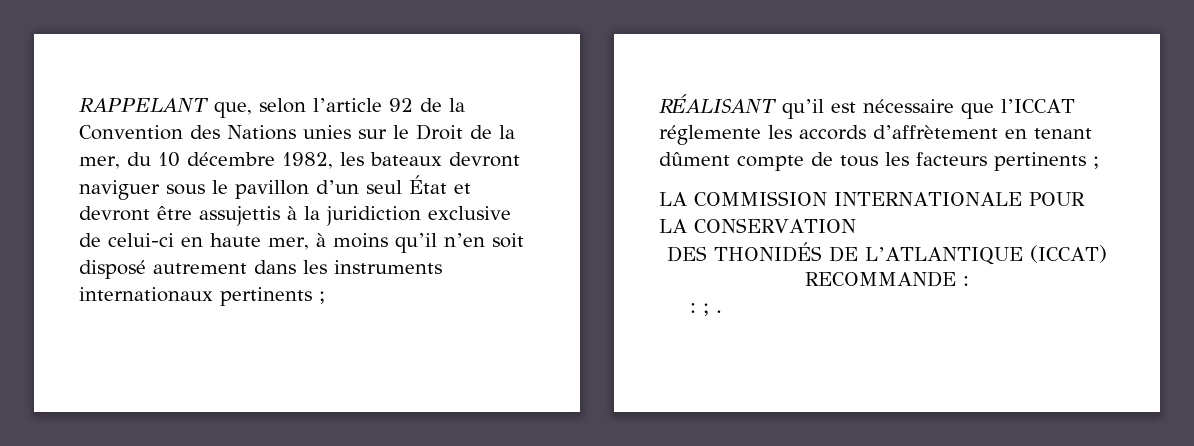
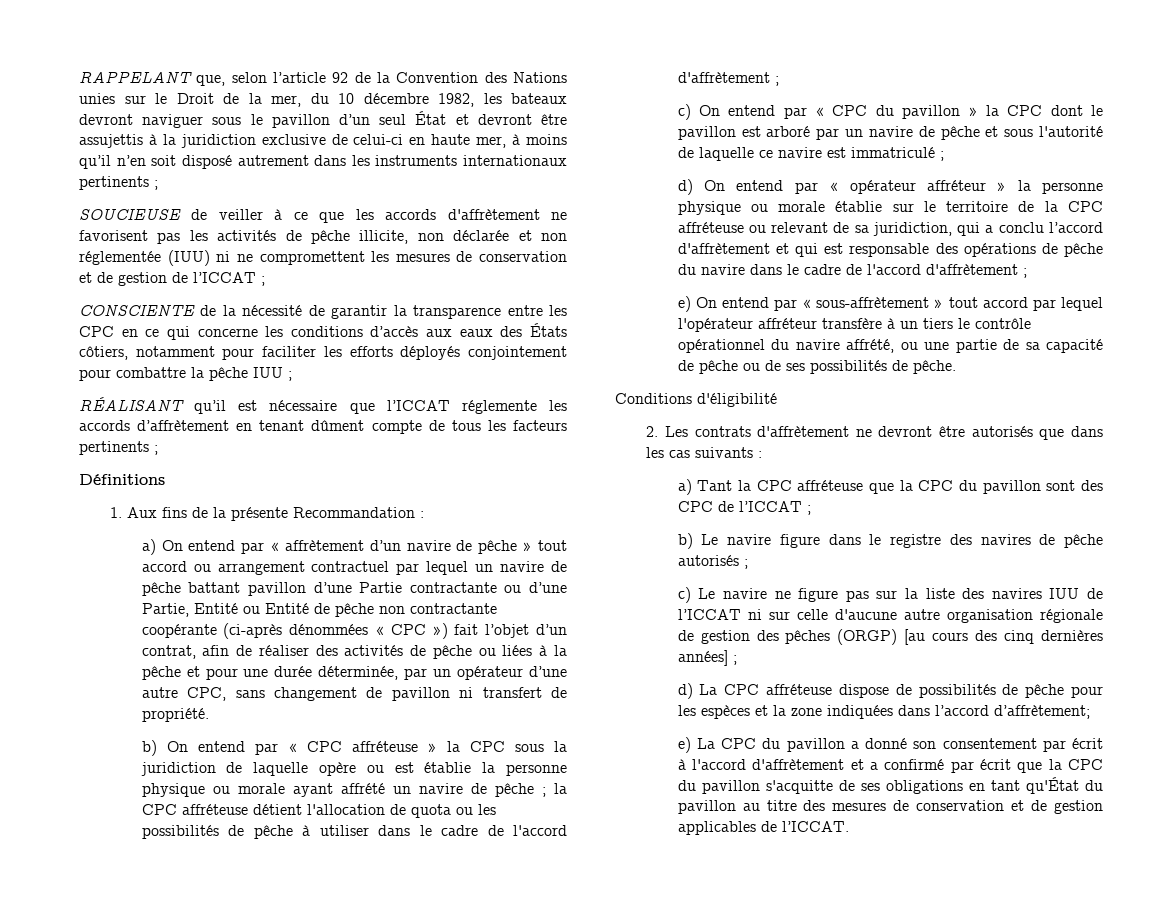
(325, 297) none -> [79,208,568,223] [79,230,567,244] [79,250,567,266] [79,272,265,286] [79,304,568,319] [79,323,567,340] [79,346,567,360] [79,367,292,381] // SOUCIEUSE de veiller à ce que les accords d'affrètement ne favorisent pas les activités de pêche illicite, non déclarée et non réglementée (IUU) ni ne compromettent les mesures de conservation et de gestion de l’ICCAT ; // CONSCIENTE de la nécessité de garantir la transparence entre les CPC en ce qui concerne les conditions d’accès aux eaux des États côtiers, notamment pour faciliter les efforts déployés conjointement pour combattre la pêche IUU ;
[659,191,1085,206] [659,218,856,233] [667,242,1107,265] [805,271,969,287] [690,303,723,316] LA COMMISSION INTERNATIONALE POUR LA CONSERVATION // DES THONIDÉS DE L’ATLANTIQUE (ICCAT) RECOMMANDE : // : ; . -> [79,474,165,485] [110,507,425,521] [141,539,568,555] [141,561,568,575] [141,582,567,596] [141,603,497,617] [141,623,568,639] [141,645,567,659] [141,666,568,680] [141,687,568,701] [141,708,209,722] [141,740,568,756] [140,762,568,776] [141,783,568,797] [141,804,496,818] [141,825,567,839] [677,72,779,86] [677,104,1103,120] [677,126,1103,140] [677,147,944,161] [677,179,1103,195] [677,201,1103,215] [677,222,1103,236] [677,243,1103,257] [677,264,1027,278] [677,296,1103,312] [677,318,1031,332] [677,339,1103,353] [677,360,956,374] [615,393,777,407] [646,426,1103,440] [646,447,763,458] [677,479,1103,495] [677,501,811,515] [677,533,1103,549] [677,555,748,569] [677,587,1103,603] [677,609,1103,623] [677,629,1103,645] [677,650,737,666] [677,683,1103,699] [677,705,1090,719] [677,737,1103,753] [677,759,1103,773] [677,777,1103,794] [677,800,1103,814] [677,821,849,835] Définitions // 1. Aux fins de la présente Recommandation : // a) On entend par « affrètement d’un navire de pêche » tout accord ou arrangement contractuel par lequel un navire de pêche battant pavillon d’une Partie contractante ou d’une Partie, Entité ou Entité de pêche non contractante coopérante (ci-après dénommées « CPC ») fait l’objet d’un contrat, afin de réaliser des activités de pêche ou liées à la pêche et pour une durée déterminée, par un opérateur d’une autre CPC, sans changement de pavillon ni transfert de propriété. // b) On entend par « CPC affréteuse » la CPC sous la juridiction de laquelle opère ou est établie la personne physique ou morale ayant affrété un navire de pêche ; la CPC affréteuse détient l'allocation de quota ou les possibilités de pêche à utiliser dans le cadre de l'accord d'affrètement ; // c) On entend par « CPC du pavillon » la CPC dont le pavillon est arboré par un navire de pêche et sous l'autorité de laquelle ce navire est immatriculé ; // d) On entend par « opérateur affréteur » la personne physique ou morale établie sur le territoire de la CPC affréteuse ou relevant de sa juridiction, qui a conclu l’accord d'affrètement et qui est responsable des opérations de pêche du navire dans le cadre de l'accord d'affrètement ; // e) On entend par « sous-affrètement » tout accord par lequel l'opérateur affréteur transfère à un tiers le contrôle opérationnel du navire affrété, ou une partie de sa capacité de pêche ou de ses possibilités de pêche. // Conditions d'éligibilité // 2. Les contrats d'affrètement ne devront être autorisés que dans les cas suivants : // a) Tant la CPC affréteuse que la CPC du pavillon sont des CPC de l’ICCAT ; // b) Le navire figure dans le registre des navires de pêche autorisés ; // c) Le navire ne figure pas sur la liste des navires IUU de l’ICCAT ni sur celle d'aucune autre organisation régionale de gestion des pêches (ORGP) [au cours des cinq dernières années] ; // d) La CPC affréteuse dispose de possibilités de pêche pour les espèces et la zone indiquées dans l’accord d’affrètement; // e) La CPC du pavillon a donné son consentement par écrit à l'accord d'affrètement et a confirmé par écrit que la CPC du pavillon s'acquitte de ses obligations en tant qu'État du pavillon au titre des mesures de conservation et de gestion applicables de l’ICCAT.

